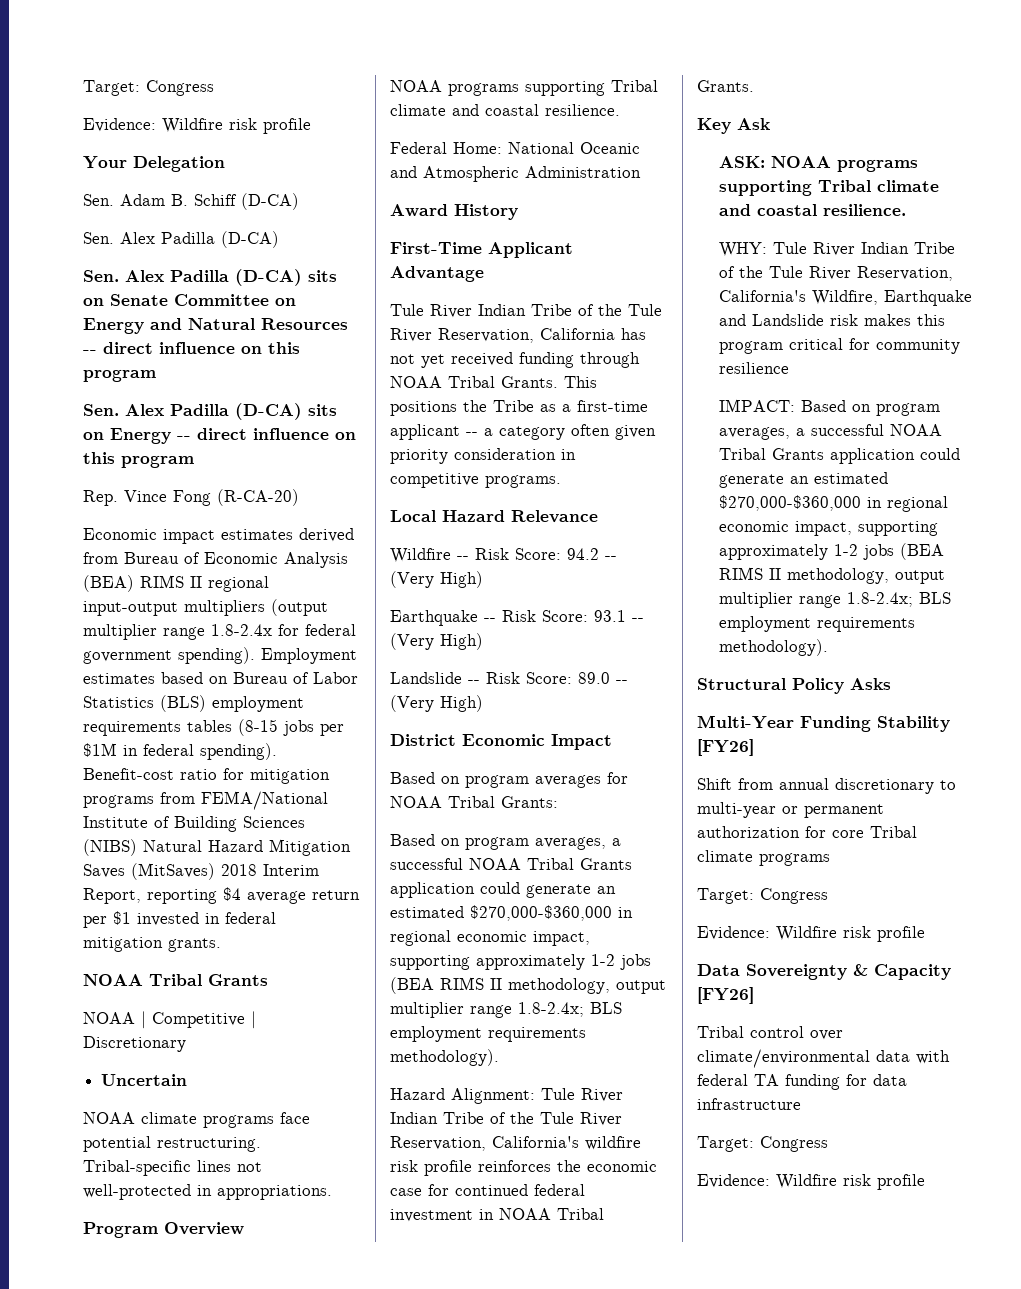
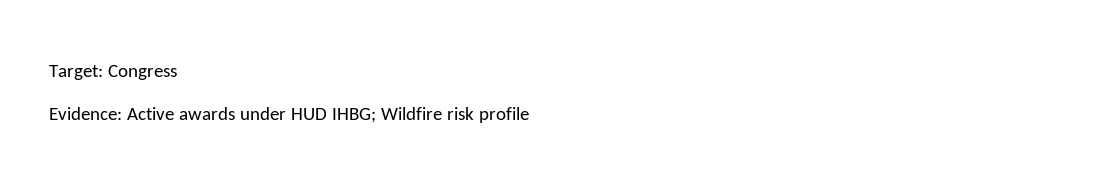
[83,80,214,96] [83,118,311,134] [83,156,225,172] [83,193,299,210] [83,231,279,248] [83,269,337,286] [83,294,296,306] [83,318,348,334] [83,342,300,354] [83,369,156,382] [83,403,337,420] [83,428,356,444] [83,452,194,468] [83,489,299,506] [83,528,354,544] [83,552,348,568] [83,575,269,592] [83,599,328,616] [83,624,356,640] [83,647,357,664] [83,672,358,684] [83,695,304,712] [83,719,344,736] [83,743,277,760] [83,768,330,784] [83,791,328,810] [83,816,305,832] [83,839,351,856] [83,863,319,880] [83,887,360,904] [83,911,276,928] [83,937,221,952] [83,974,268,986] [83,1011,256,1029] [83,1036,186,1052] [101,1074,188,1086] [83,1112,310,1128] [83,1136,261,1152] [83,1160,262,1176] [83,1184,332,1200] [83,1222,244,1238] [390,80,658,96] [390,104,620,116] [390,142,640,154] [390,166,641,182] [390,204,518,220] [390,242,573,258] [390,266,484,282] [390,304,662,318] [390,328,646,343] [390,352,640,368] [390,376,597,388] [390,400,648,416] [390,424,656,440] [390,448,576,464] [390,473,561,488] [390,510,598,523] [390,548,617,563] [390,571,483,588] [390,610,644,626] [390,633,483,650] [390,672,628,684] [390,695,483,712] [390,734,612,750] [390,772,628,788] [390,796,558,808] [390,834,621,850] [390,858,632,870] [390,882,616,898] [390,905,633,921] [390,930,590,946] [390,954,651,970] [390,977,666,994] [390,1002,622,1018] [390,1026,586,1042] [390,1049,499,1066] [390,1088,623,1104] [390,1112,622,1126] [390,1136,641,1151] [390,1160,657,1176] [390,1184,585,1196] [390,1208,604,1222] [697,80,754,92] [697,118,770,134] [718,156,918,172] [718,180,939,196] [718,204,906,216] [718,242,955,257] [718,266,953,281] [718,290,972,306] [718,314,945,326] [718,338,960,354] [718,362,789,374] [718,399,940,416] [718,424,942,440] [718,448,960,464] [718,472,888,488] [718,495,948,512] [718,521,938,536] [718,543,944,560] [718,567,945,584] [718,592,951,608] [718,616,915,632] [718,639,828,656] [697,678,891,694] [697,715,950,732] [697,739,754,756] [697,778,956,794] [697,802,884,818] [697,826,917,838] [697,850,830,866] [697,888,828,904] [697,926,925,942] [697,964,951,980] [697,987,754,1004] [697,1026,843,1040] [697,1049,950,1068] [697,1074,907,1090] [697,1098,801,1110] [697,1136,828,1152] [697,1174,770,1188] Target: Congress // Evidence: Wildfire risk profile // Your Delegation // Sen. Adam B. Schiff (D-CA) // Sen. Alex Padilla (D-CA) // Sen. Alex Padilla (D-CA) sits on Senate Committee on Energy and Natural Resources -- direct influence on this program // Sen. Alex Padilla (D-CA) sits on Energy -- direct influence on this program // Rep. Vince Fong (R-CA-20) // Economic impact estimates derived from Bureau of Economic Analysis (BEA) RIMS II regional input-output multipliers (output multiplier range 1.8-2.4x for federal government spending). Employment estimates based on Bureau of Labor Statistics (BLS) employment requirements tables (8-15 jobs per $1M in federal spending). Benefit-cost ratio for mitigation programs from FEMA/National Institute of Building Sciences (NIBS) Natural Hazard Mitigation Saves (MitSaves) 2018 Interim Report, reporting $4 average return per $1 invested in federal mitigation grants. // NOAA Tribal Grants // NOAA | Competitive | Discretionary // Uncertain // NOAA climate programs face potential restructuring. Tribal-specific lines not well-protected in appropriations. // Program Overview // NOAA programs supporting Tribal climate and coastal resilience. // Federal Home: National Oceanic and Atmospheric Administration // Award History // First-Time Applicant Advantage // Tule River Indian Tribe of the Tule River Reservation, California has not yet received funding through NOAA Tribal Grants. This positions the Tribe as a first-time applicant -- a category often given priority consideration in competitive programs. // Local Hazard Relevance // Wildfire -- Risk Score: 94.2 -- (Very High) // Earthquake -- Risk Score: 93.1 -- (Very High) // Landslide -- Risk Score: 89.0 -- (Very High) // District Economic Impact // Based on program averages for NOAA Tribal Grants: // Based on program averages, a successful NOAA Tribal Grants application could generate an estimated $270,000-$360,000 in regional economic impact, supporting approximately 1-2 jobs (BEA RIMS II methodology, output multiplier range 1.8-2.4x; BLS employment requirements methodology). // Hazard Alignment: Tule River Indian Tribe of the Tule River Reservation, California's wildfire risk profile reinforces the economic case for continued federal investment in NOAA Tribal Grants. // Key Ask // ASK: NOAA programs supporting Tribal climate and coastal resilience. // WHY: Tule River Indian Tribe of the Tule River Reservation, California's Wildfire, Earthquake and Landslide risk makes this program critical for community resilience // IMPACT: Based on program averages, a successful NOAA Tribal Grants application could generate an estimated $270,000-$360,000 in regional economic impact, supporting approximately 1-2 jobs (BEA RIMS II methodology, output multiplier range 1.8-2.4x; BLS employment requirements methodology). // Structural Policy Asks // Multi-Year Funding Stability [FY26] // Shift from annual discretionary to multi-year or permanent authorization for core Tribal climate programs // Target: Congress // Evidence: Wildfire risk profile // Data Sovereignty & Capacity [FY26] // Tribal control over climate/environmental data with federal TA funding for data infrastructure // Target: Congress // Evidence: -> [49,65,177,80] [49,107,376,123] Target: Congress // Evidence: Active awards under HUD IHBG;

